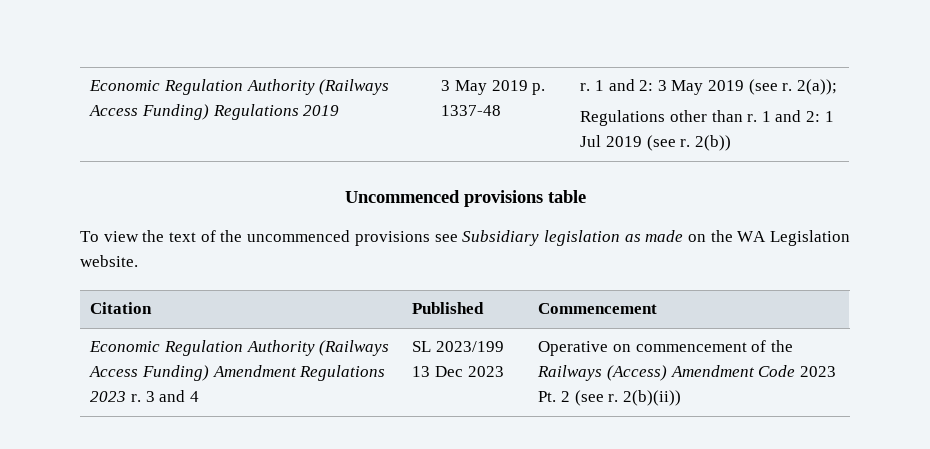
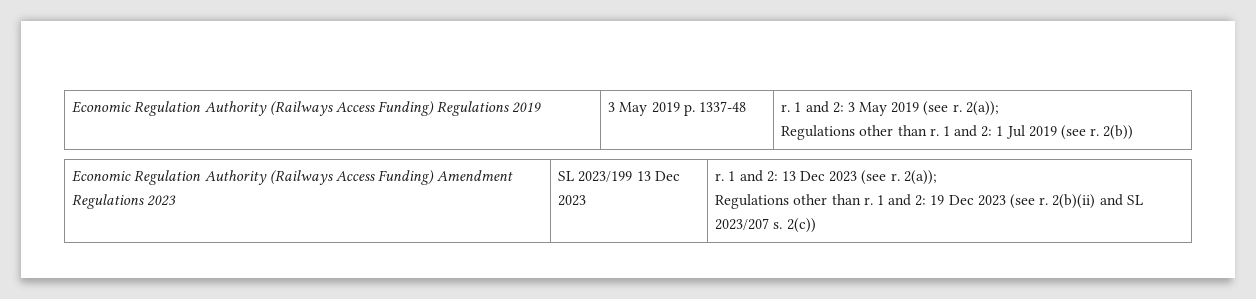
[344,190,586,207] [80,230,850,246] [80,255,138,267] [90,302,153,314] [412,302,485,314] [538,303,658,314] // Uncommenced provisions table // To view the text of the uncommenced provisions see Subsidiary legislation as made on the WA Legislation website. // Citation | Published | Commencement -> (1134, 132) none
[131,390,199,402] r. 3 and 4 -> (177, 200) none
[538,340,793,356] [537,365,836,381] [538,390,681,406] Operative on commencement of the Railways (Access) Amendment Code 2023 Pt. 2 (see r. 2(b)(ii)) -> [715,170,937,185] [715,194,1143,209] [715,218,816,233] r. 1 and 2: 13 Dec 2023 (see r. 2(a)); // Regulations other than r. 1 and 2: 19 Dec 2023 (see r. 2(b)(ii) and SL 2023/207 s. 2(c))

